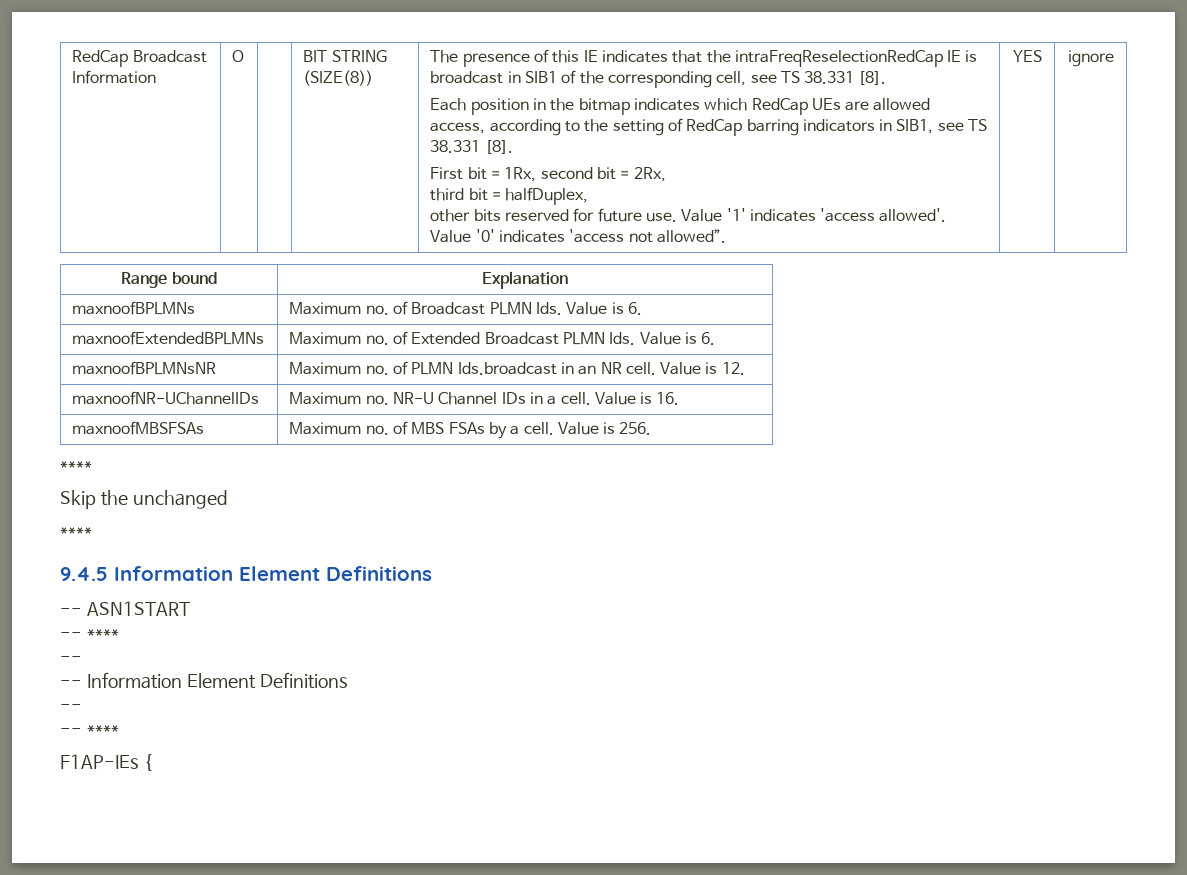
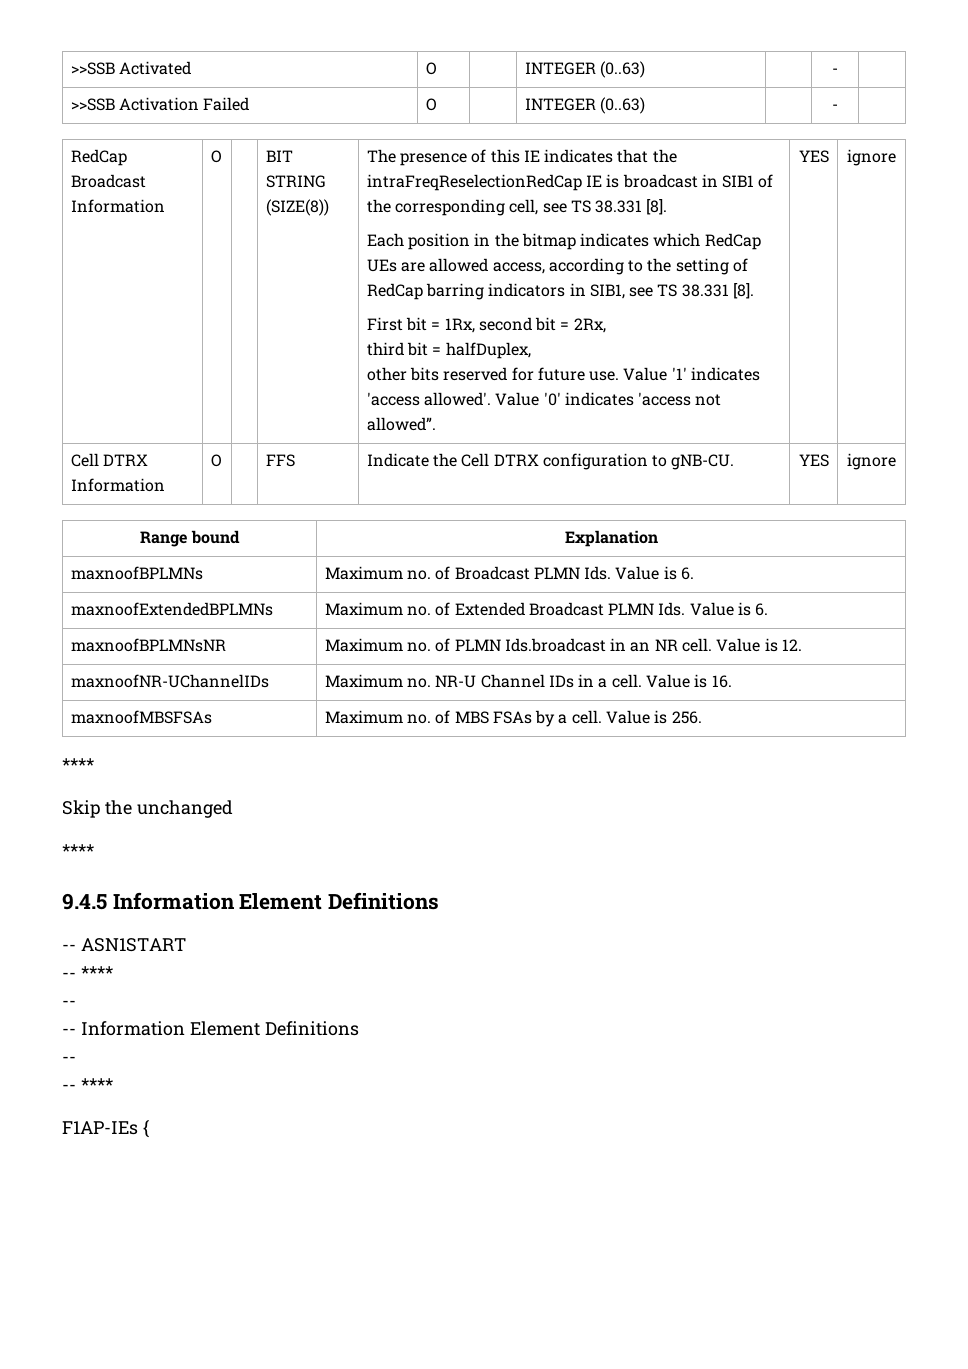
(72, 58) none -> [70,61,191,75] [425,62,437,75] [524,61,645,78] [832,68,838,74] [70,97,250,111] [425,98,437,111] [524,97,645,114] [832,104,838,110] >>SSB Activated | O | | INTEGER (0..63) | | - | // >>SSB Activation Failed | O | | INTEGER (0..63) | | - | //
(1114, 58) none -> [70,453,148,467] [70,478,165,492] [210,454,222,467] [265,454,295,467] [366,453,735,470] [798,454,829,467] [847,453,896,470] // Cell DTRX Information | O | | FFS | Indicate the Cell DTRX configuration to gNB-CU. | YES | ignore

